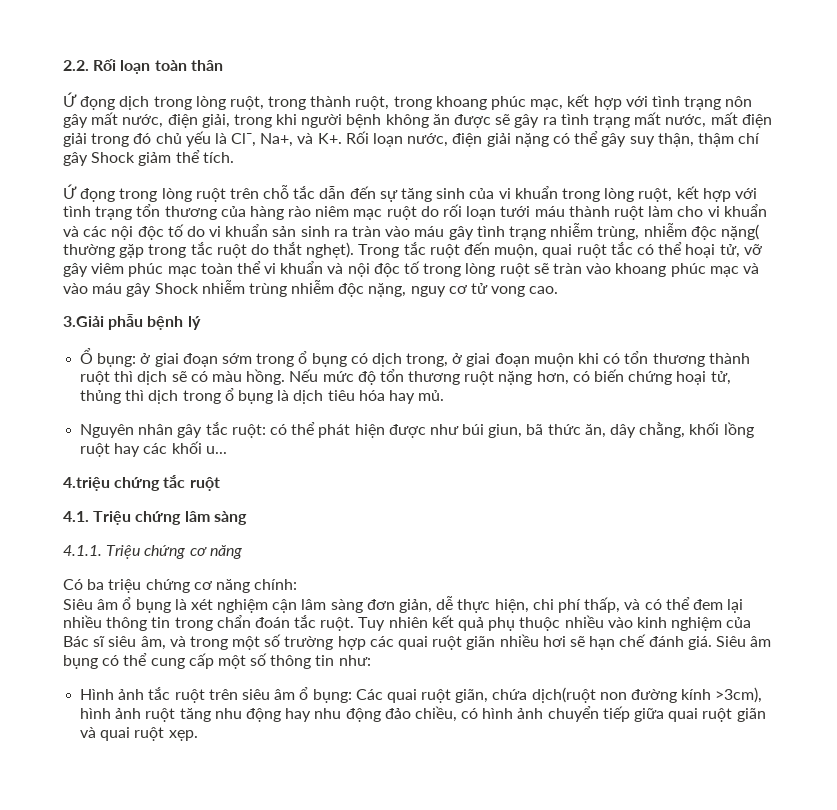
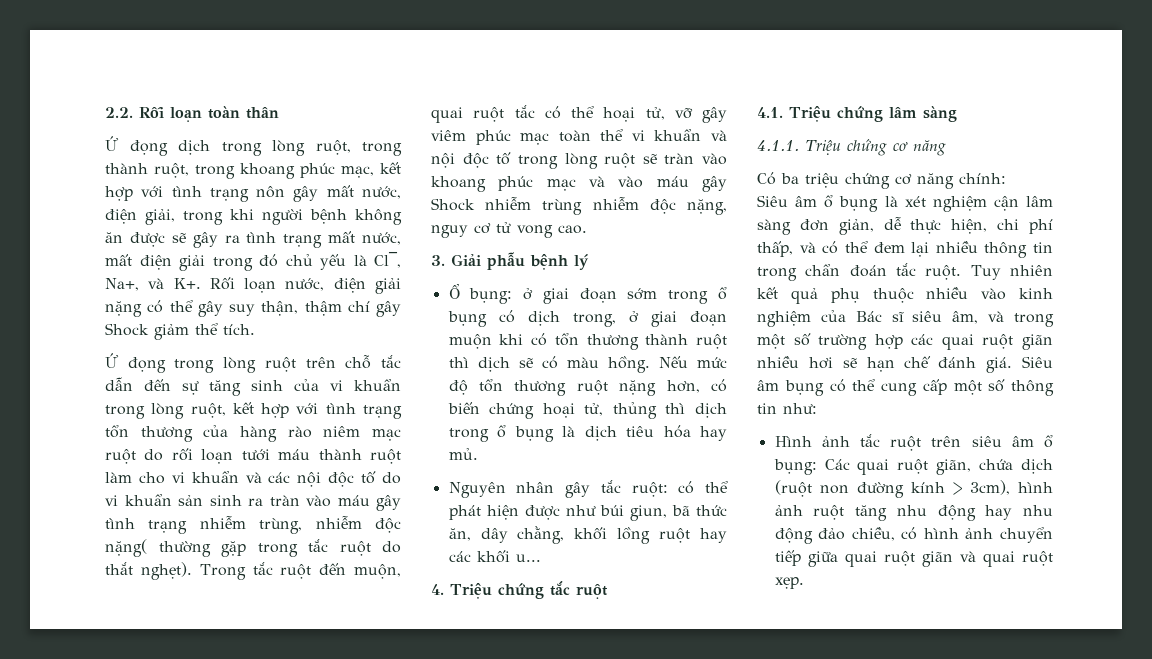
[63,316,104,327] 3.Giải -> [431,254,481,266] 3. Giải
[63,477,110,491] 4.triệu -> [431,583,492,599] 4. Triệu
[531,687,596,703] dịch(ruột -> [1021,459,1053,474] [774,480,812,497] dịch (ruột
[715,687,763,703] >3cm), -> [952,480,1010,495] > 3cm),

